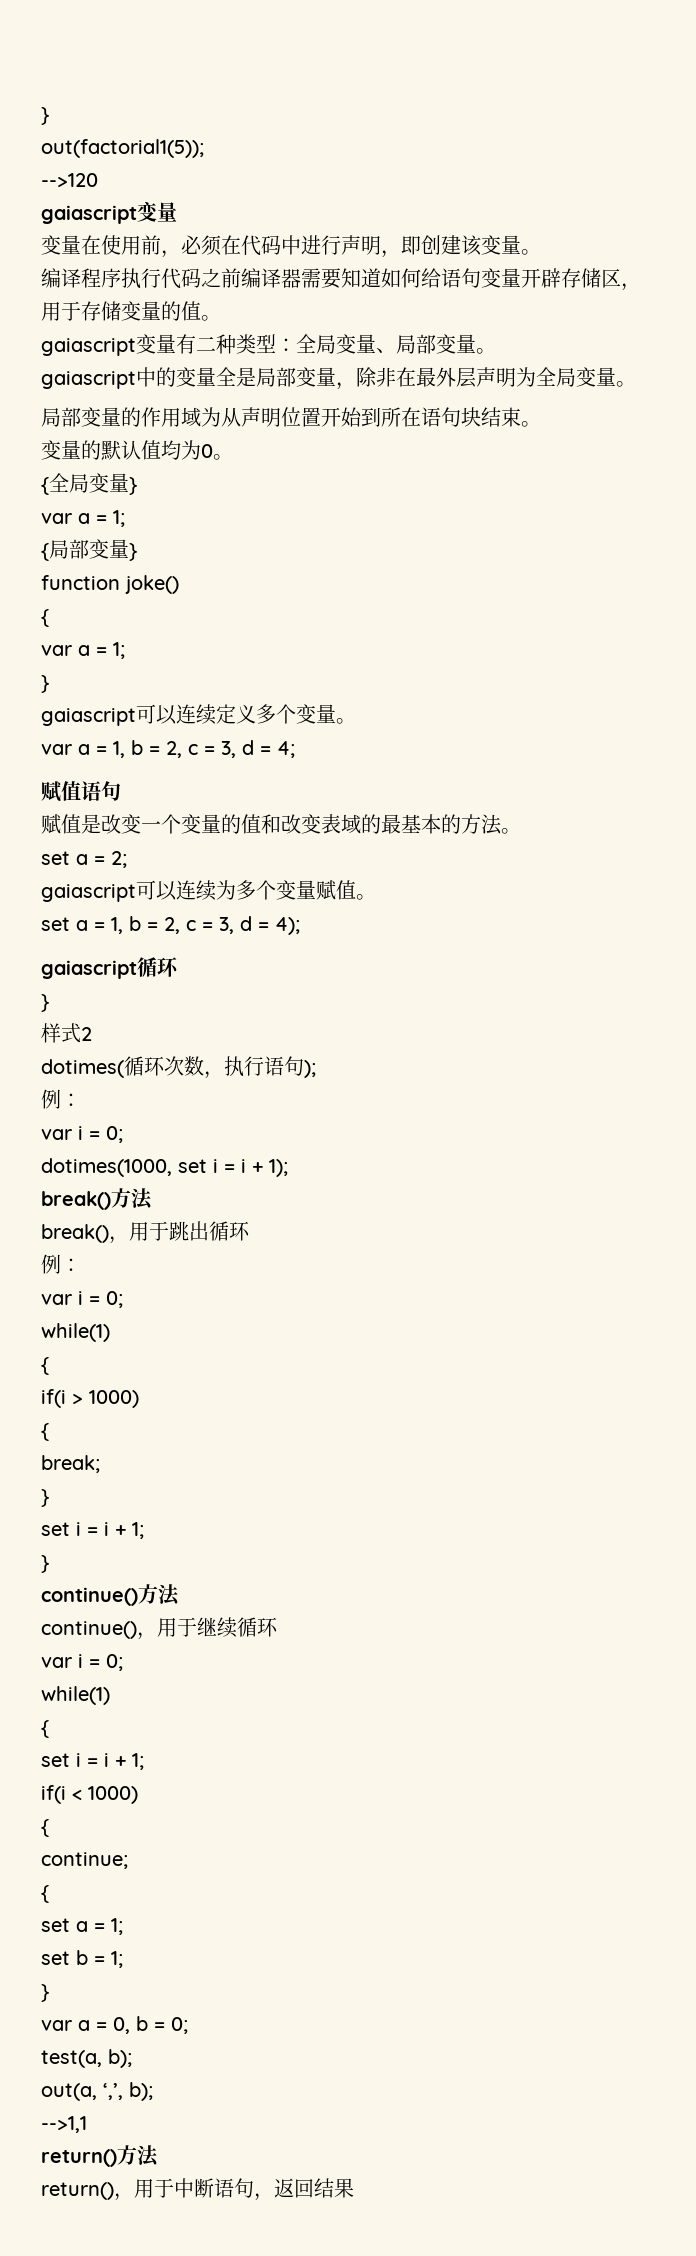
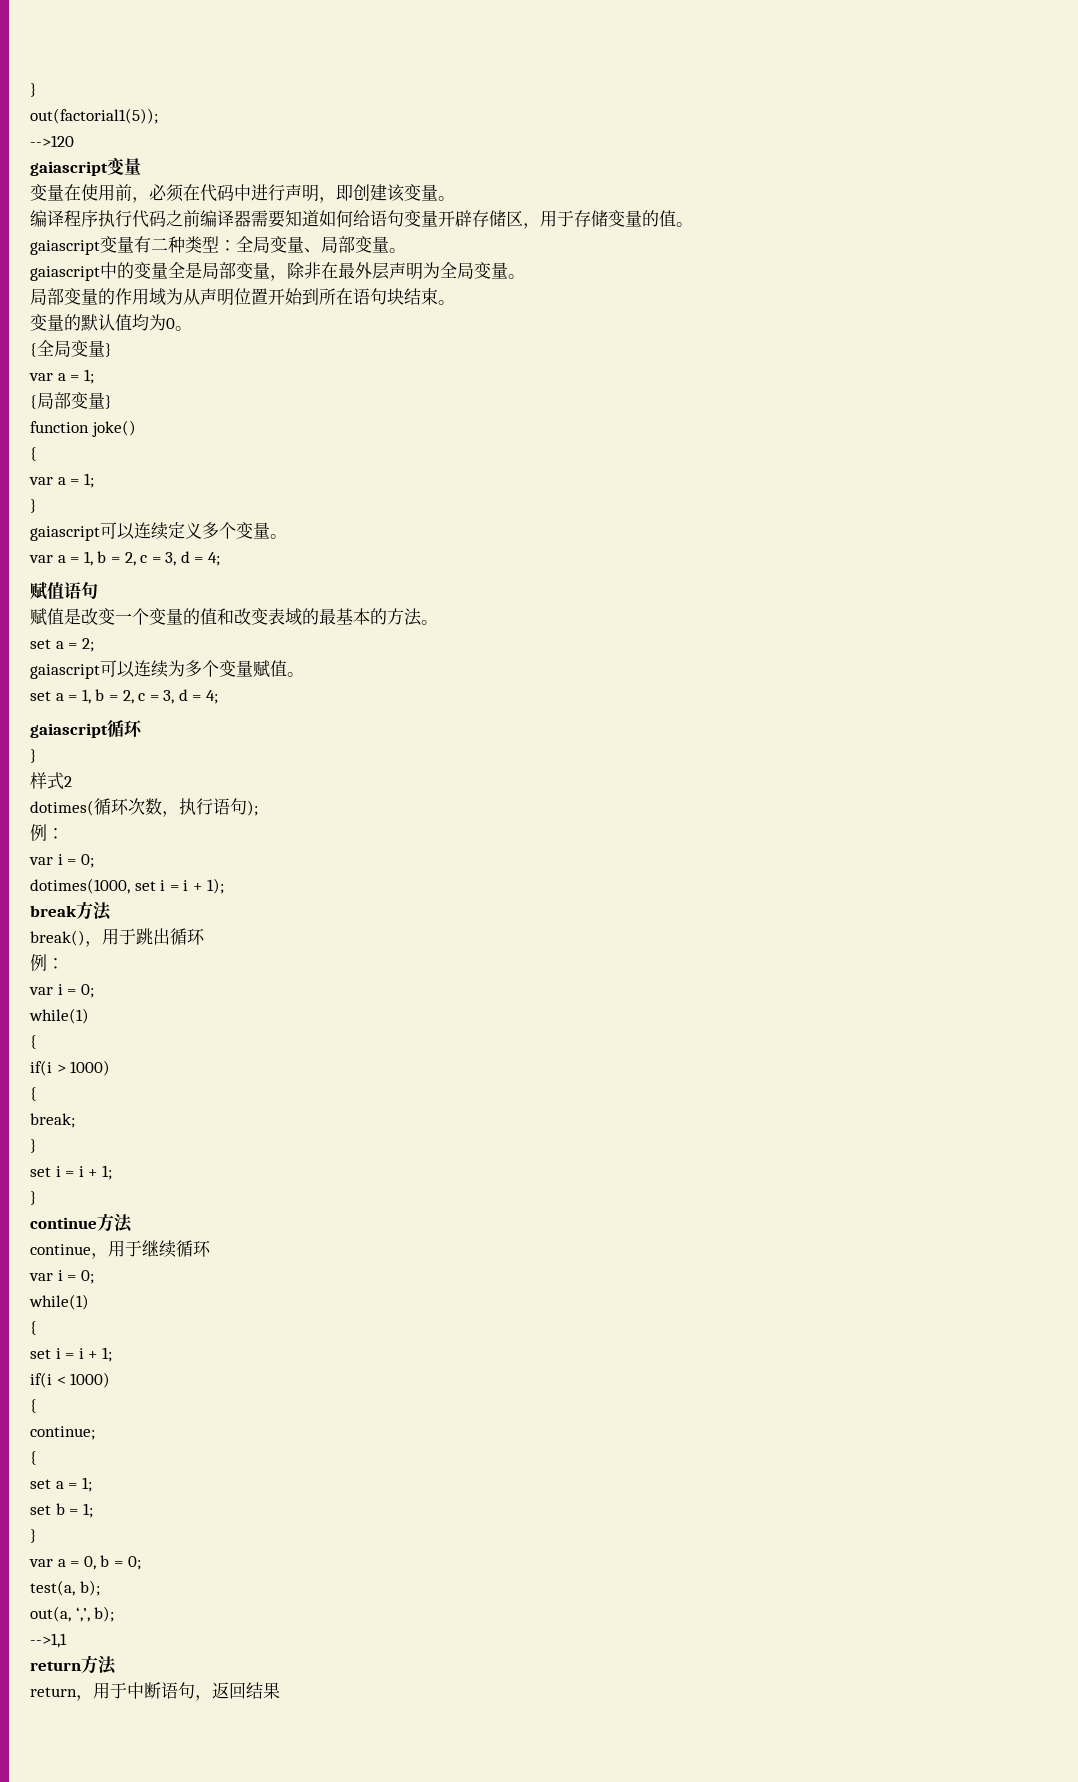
[275,917,300,935] 4); -> [206,690,219,704] 4;
[41,1191,111,1210] break() -> [30,905,77,917] break
[41,1584,180,1606] [41,1621,137,1639] continue()方法 // continue() -> [30,1213,133,1233] [30,1244,91,1255] continue方法 // continue
[41,2145,159,2167] [41,2182,114,2200] return()方法 // return() -> [30,1655,117,1675] [30,1687,77,1697] return方法 // return

